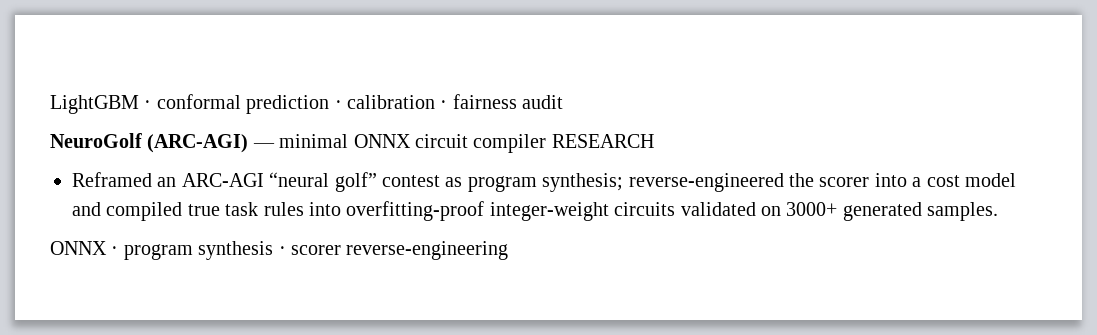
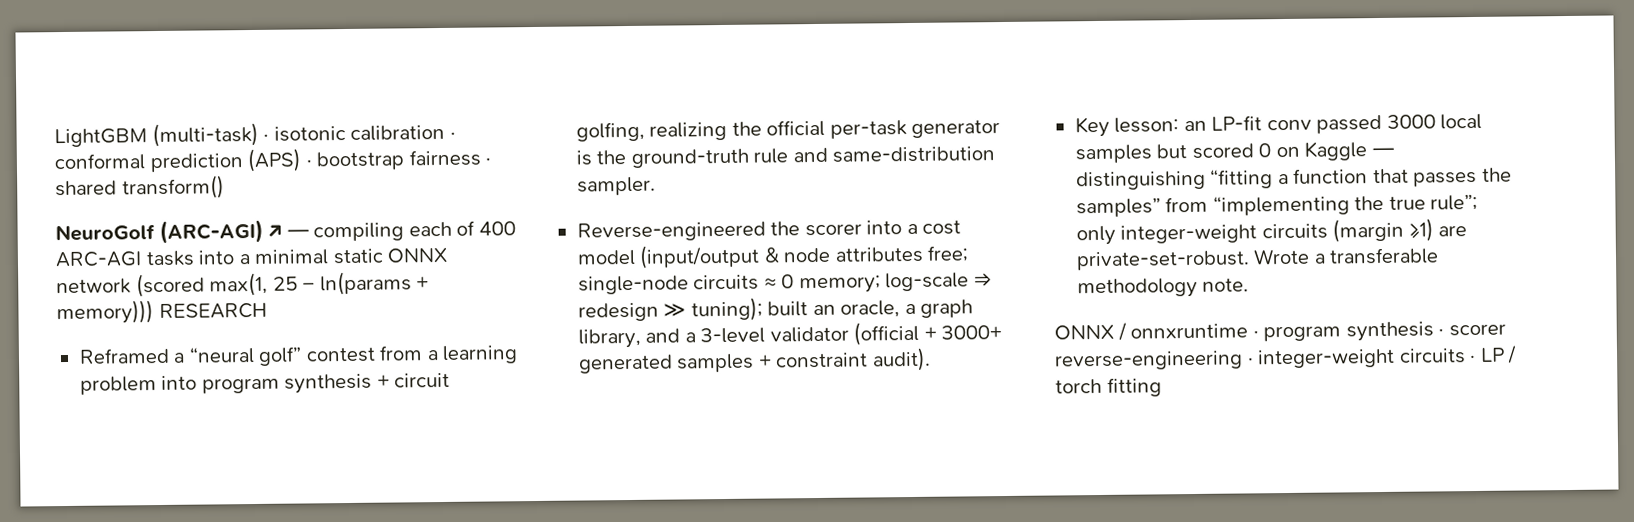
[144,94,564,114] [50,133,547,153] · conformal prediction · calibration · fairness audit // NeuroGolf (ARC-AGI) — minimal ONNX circuit compiler -> [151,122,456,148] [54,148,492,173] [55,175,225,200] [55,219,516,245] [55,247,448,268] [56,271,430,298] [56,300,154,325] (multi-task) · isotonic calibration · conformal prediction (APS) · bootstrap fairness · shared transform() // NeuroGolf (ARC-AGI) ↗ — compiling each of 400 ARC-AGI tasks into a minimal static ONNX network (scored max(1, 25 − ln(params + memory)))
[157,173,264,187] an ARC-AGI -> [173,352,186,363] a
[445,173,784,192] as program synthesis; reverse-engineered -> [379,345,519,364] [79,372,451,395] [575,119,1001,142] [575,146,996,168] [576,176,656,196] [576,221,766,242] from a learning problem into program synthesis + circuit golfing, realizing the official per-task generator is the ground-truth rule and same-distribution sampler. // Reverse-engineered
[72,201,999,221] [50,241,107,255] and compiled true task rules into overfitting-proof integer-weight circuits validated on 3000+ generated samples. // ONNX -> [639,244,970,269] [577,272,992,295] [577,297,974,322] [577,321,1003,349] [577,347,931,374] [1074,113,1483,138] [1074,141,1395,164] [1075,167,1512,191] [1075,193,1479,218] [1075,218,1468,246] [1075,247,1440,271] [1076,277,1250,299] [1054,322,1249,341] (input/output & node attributes free; single-node circuits ≈ 0 memory; log-scale ⇒ redesign ≫ tuning); built an oracle, a graph library, and a 3-level validator (official + 3000+ generated samples + constraint audit). // Key lesson: an LP-fit conv passed 3000 local samples but scored 0 on Kaggle — distinguishing “fitting a function that passes the samples” from “implementing the true rule”; only integer-weight circuits (margin ≥1) are private-set-robust. Wrote a transferable methodology note. // ONNX / onnxruntime
(509, 250) none -> [1247,345,1518,369] [1055,377,1162,397] · integer-weight circuits · LP / torch fitting

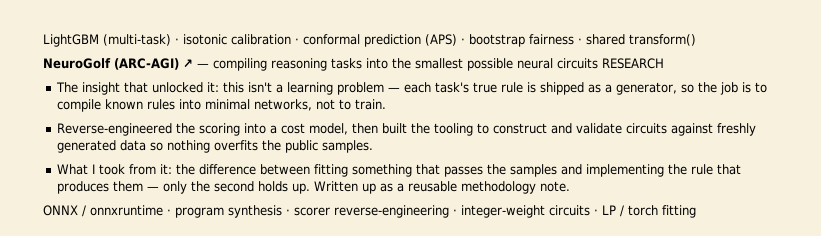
[408,220,516,237] [55,247,448,268] [56,271,430,298] [56,300,267,325] [78,345,519,366] [79,372,451,395] [575,119,1001,142] [575,146,996,168] [576,176,656,196] each of 400 ARC-AGI tasks into a minimal static ONNX network (scored max(1, 25 − ln(params + memory))) RESEARCH // Reframed a “neural golf” contest from a learning problem into program synthesis + circuit golfing, realizing the official per-task generator is the ground-truth rule and same-distribution sampler. -> [271,58,664,71] [55,82,767,95] [56,99,386,112] reasoning tasks into the smallest possible neural circuits RESEARCH // The insight that unlocked it: this isn't a learning problem — each task's true rule is shipped as a generator, so the job is to compile known rules into minimal networks, not to train.
[804,223,862,237] scorer -> [198,123,240,136] scoring
[576,244,970,269] [577,272,992,295] [577,297,974,322] [577,321,1003,349] [577,347,931,374] [1074,113,1483,138] [1074,141,1395,164] [1075,167,1512,191] [1075,193,1479,218] [1075,218,1468,246] [1075,247,1440,271] model (input/output & node attributes free; single-node circuits ≈ 0 memory; log-scale ⇒ redesign ≫ tuning); built an oracle, a graph library, and a 3-level validator (official + 3000+ generated samples + constraint audit). // Key lesson: an LP-fit conv passed 3000 local samples but scored 0 on Kaggle — distinguishing “fitting a function that passes the samples” from “implementing the true rule”; only integer-weight circuits (margin ≥1) are private-set-robust. Wrote a transferable -> [308,123,756,136] [56,140,373,153] [56,164,741,177] [56,181,457,194] model, then built the tooling to construct and validate circuits against freshly generated data so nothing overfits the public samples. // What I took from it: the difference between fitting something that passes the samples and implementing the rule that produces them — only the second holds up. Written up as a reusable

